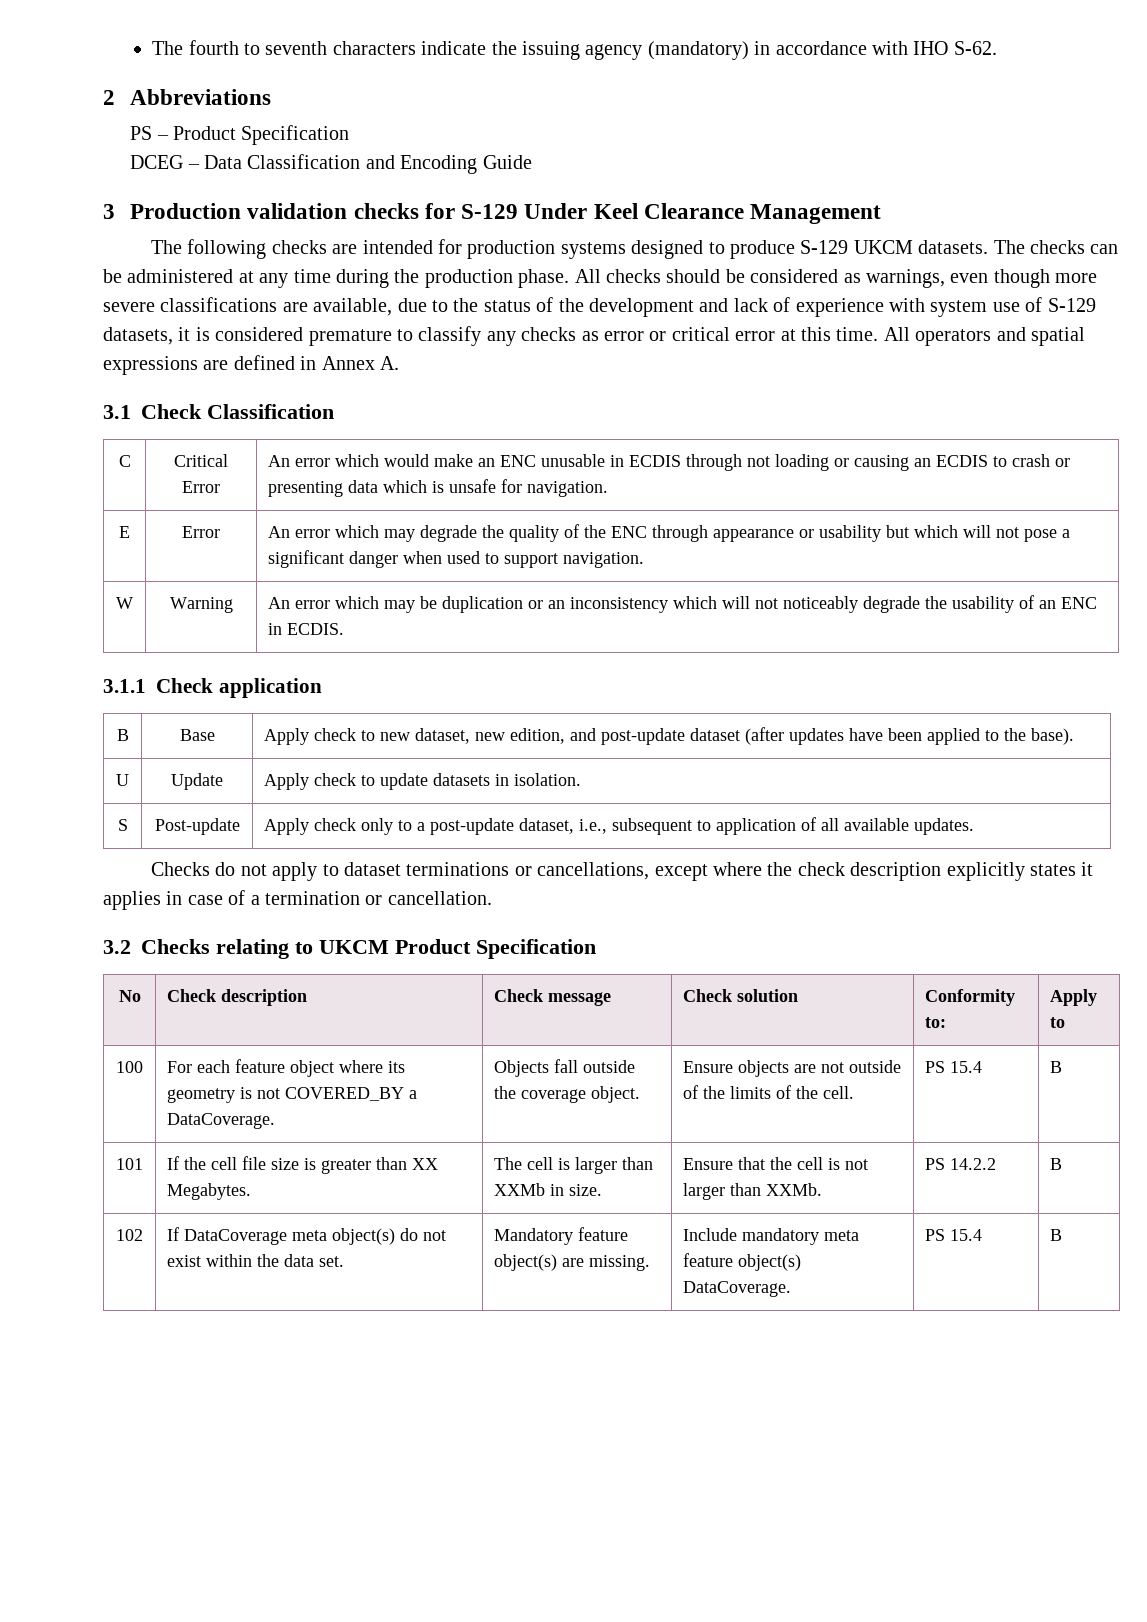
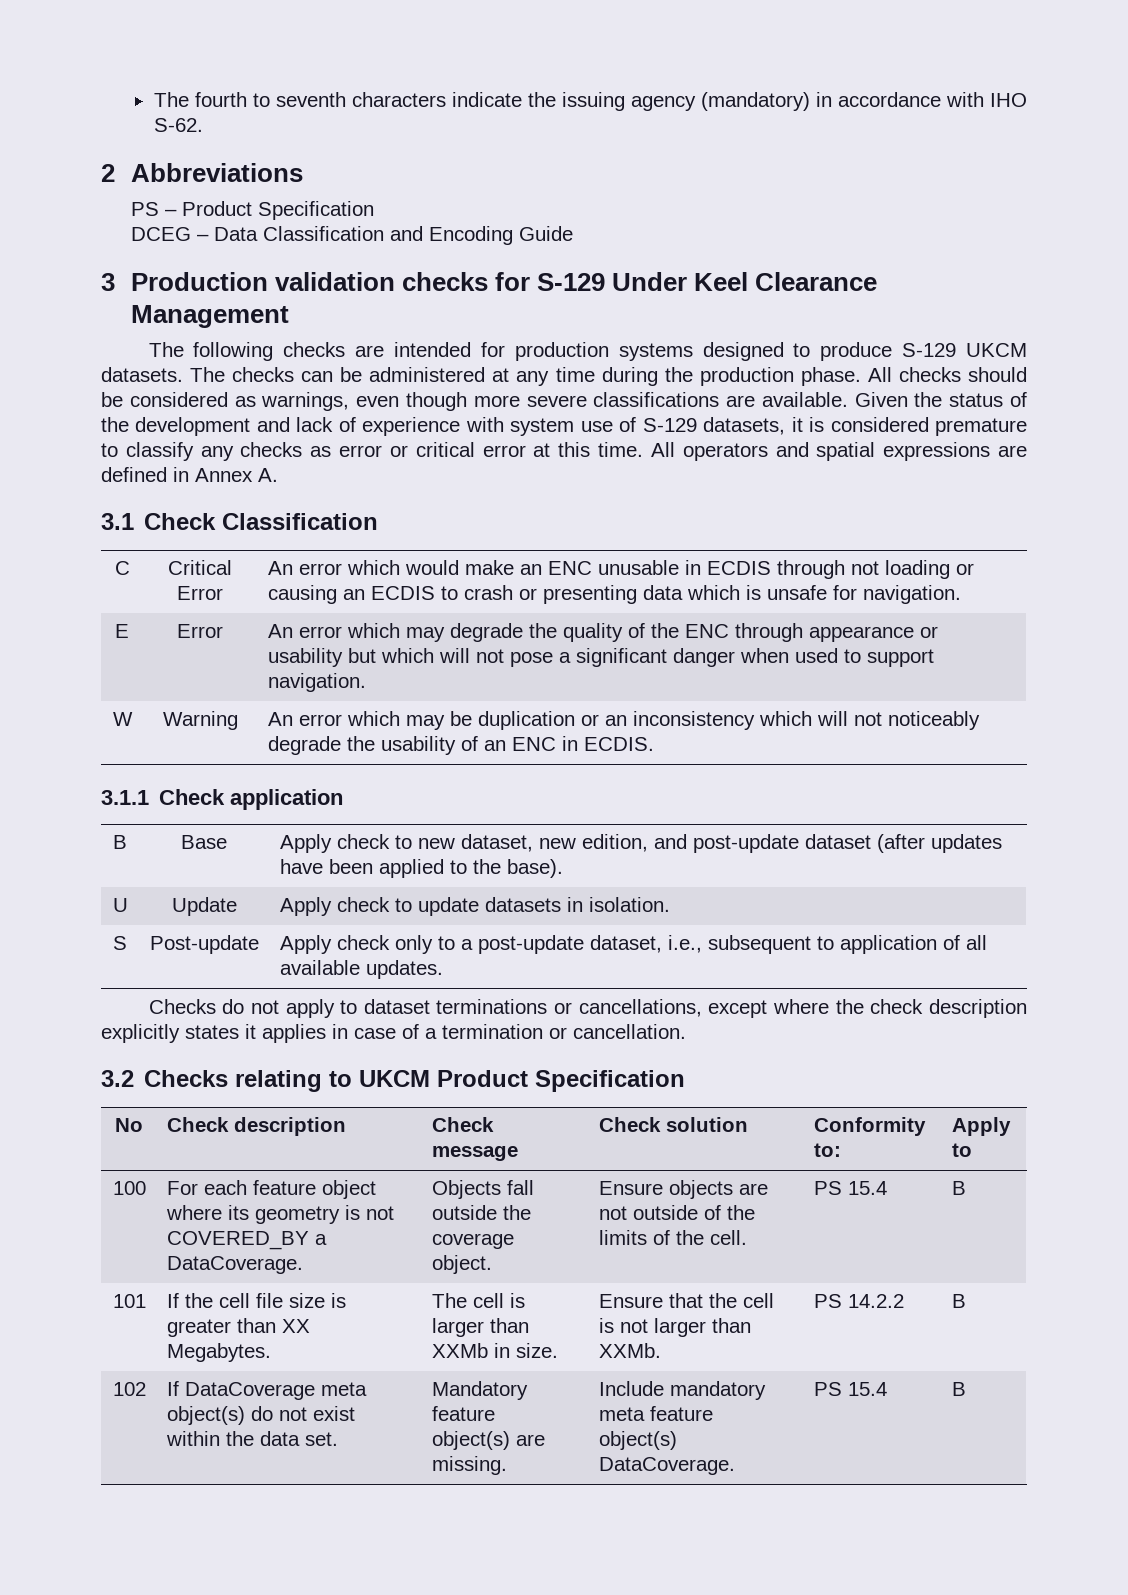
[313,298,448,316] available, due to -> [761,392,908,407] available. Given

